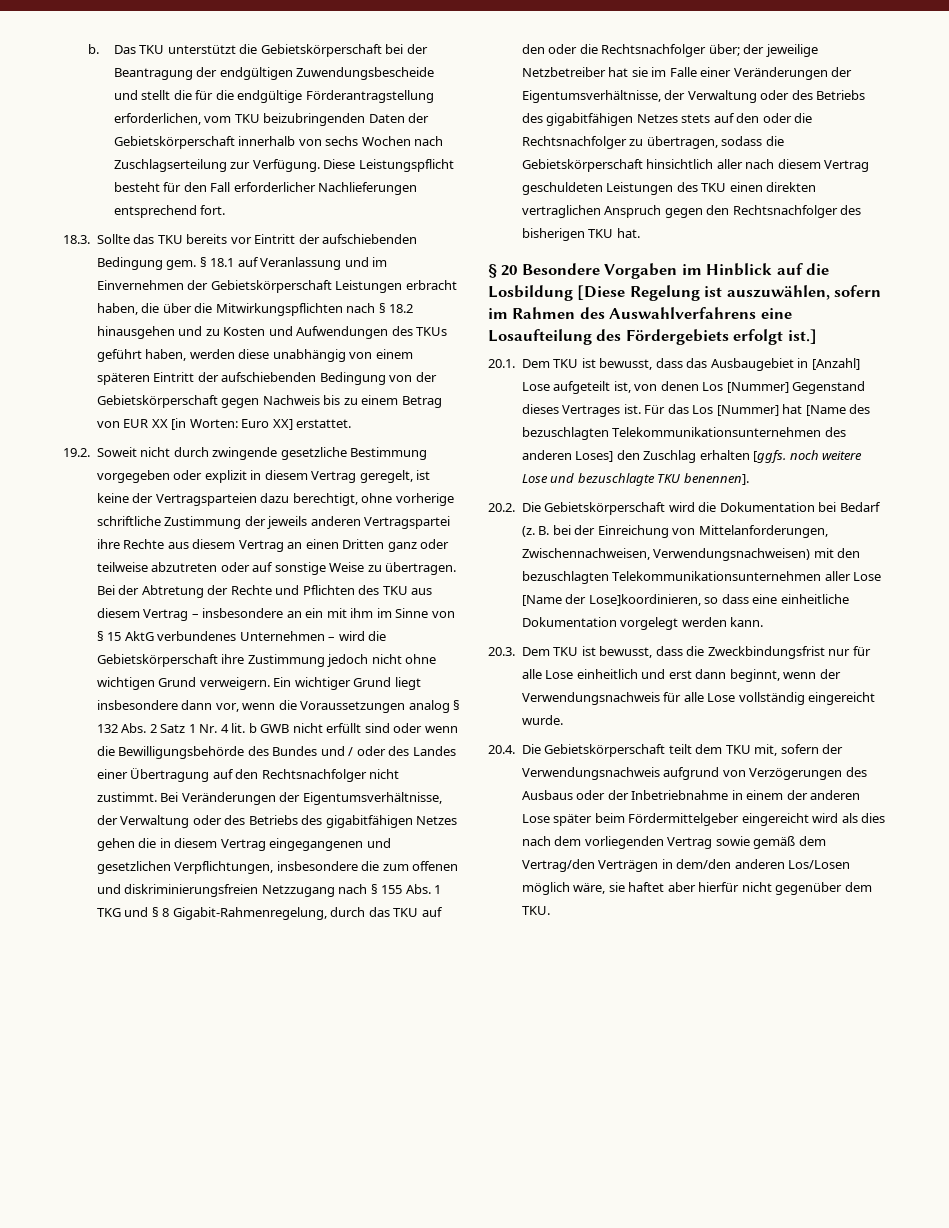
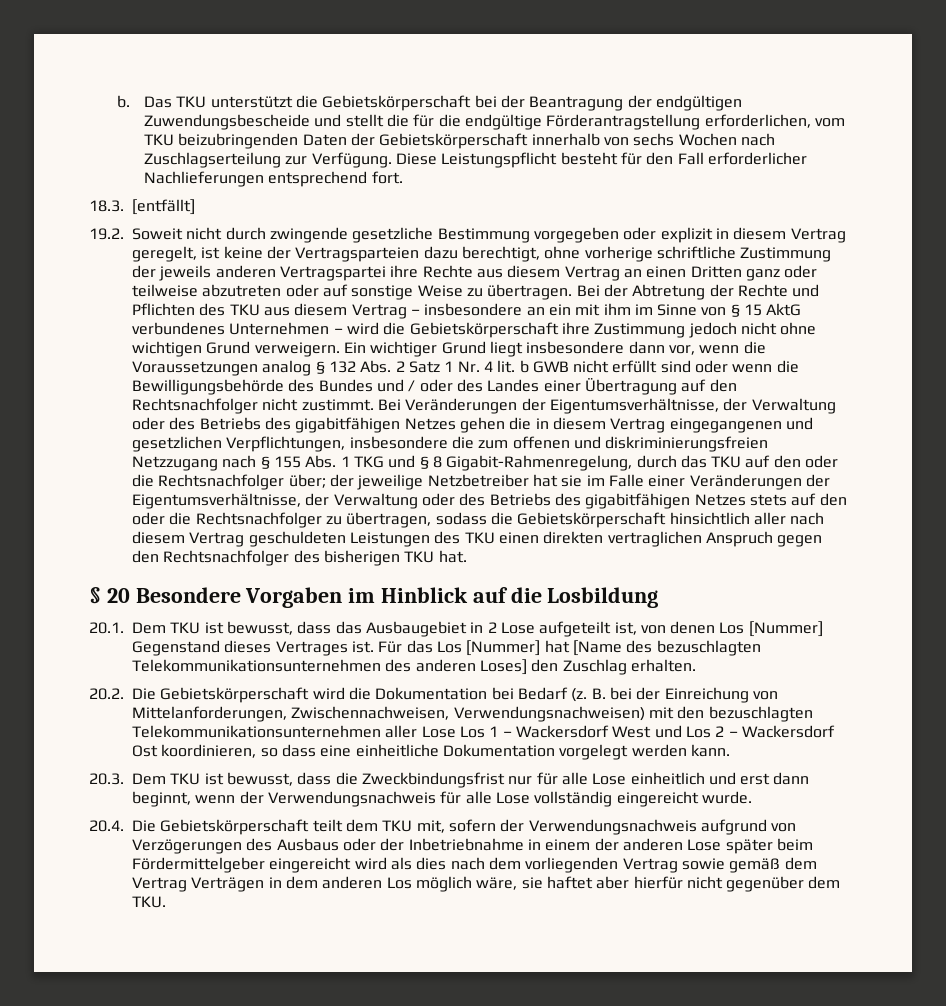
[96,234,418,244] [96,257,388,270] [96,280,457,293] [96,303,414,316] [96,326,448,339] [96,349,413,362] [96,372,437,385] [96,395,442,408] [96,418,352,430] Sollte das TKU bereits vor Eintritt der aufschiebenden Bedingung gem. § 18.1 auf Veranlassung und im Einvernehmen der Gebietskörperschaft Leistungen erbracht haben, die über die Mitwirkungspflichten nach § 18.2 hinausgehen und zu Kosten und Aufwendungen des TKUs geführt haben, werden diese unabhängig von einem späteren Eintritt der aufschiebenden Bedingung von der Gebietskörperschaft gegen Nachweis bis zu einem Betrag von EUR XX [in Worten: Euro XX] erstattet. -> [132,199,195,215] [entfällt]
[577,285,882,301] [488,307,792,319] [488,329,817,345] [Diese Regelung ist auszuwählen, sofern im Rahmen des Auswahlverfahrens eine Losaufteilung des Fördergebiets erfolgt ist.] -> (659, 597) none
[811,358,860,370] [Anzahl] -> [487,622,497,633] 2
[699,450,863,463] [521,473,749,486] erhalten [ggfs. noch weitere Lose und bezuschlagte TKU benennen]. -> [630,659,696,672] erhalten.
[521,594,701,606] [Name der Lose]koordinieren, -> [459,725,835,738] [132,744,257,758] Los 1 – Wackersdorf West und Los 2 – Wackersdorf Ost koordinieren,
[521,859,595,872] Vertrag/den -> [132,877,187,892] Vertrag
[676,859,851,869] dem/den anderen Los/Losen -> [285,876,412,889] dem anderen Los

